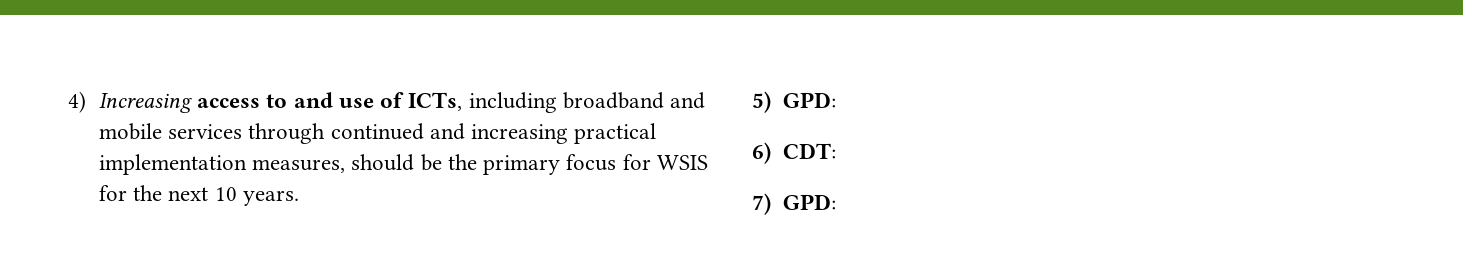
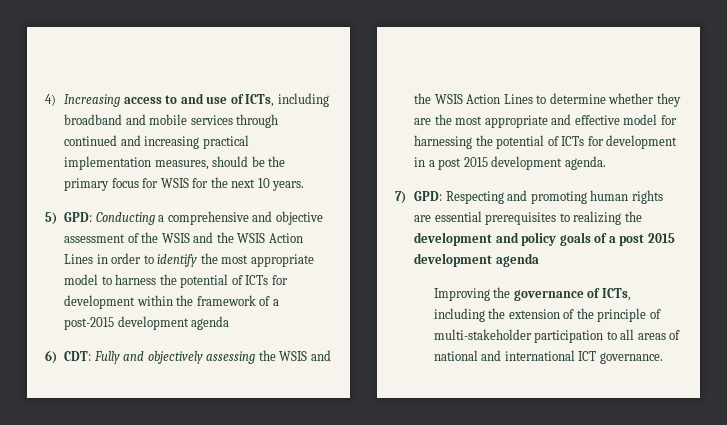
[752,142,837,164] [752,193,837,215] // 6) CDT: // 7) GPD: -> [95,211,323,225] [64,232,303,243] [64,253,314,267] [64,274,288,288] [64,295,279,309] [64,316,230,330] [45,350,331,364] [414,93,681,107] [414,114,677,128] [414,135,678,149] [414,156,606,170] [395,190,663,204] [414,211,642,225] [414,232,675,246] [414,253,539,267] [433,287,631,301] [433,308,661,322] [433,329,681,343] [433,350,663,364] Conducting a comprehensive and objective assessment of the WSIS and the WSIS Action Lines in order to identify the most appropriate model to harness the potential of ICTs for development within the framework of a post-2015 development agenda // 6) CDT: Fully and objectively assessing the WSIS and the WSIS Action Lines to determine whether they are the most appropriate and effective model for harnessing the potential of ICTs for development in a post 2015 development agenda. // 7) GPD: Respecting and promoting human rights are essential prerequisites to realizing the development and policy goals of a post 2015 development agenda // Improving the governance of ICTs, including the extension of the principle of multi-stakeholder participation to all areas of national and international ICT governance.

